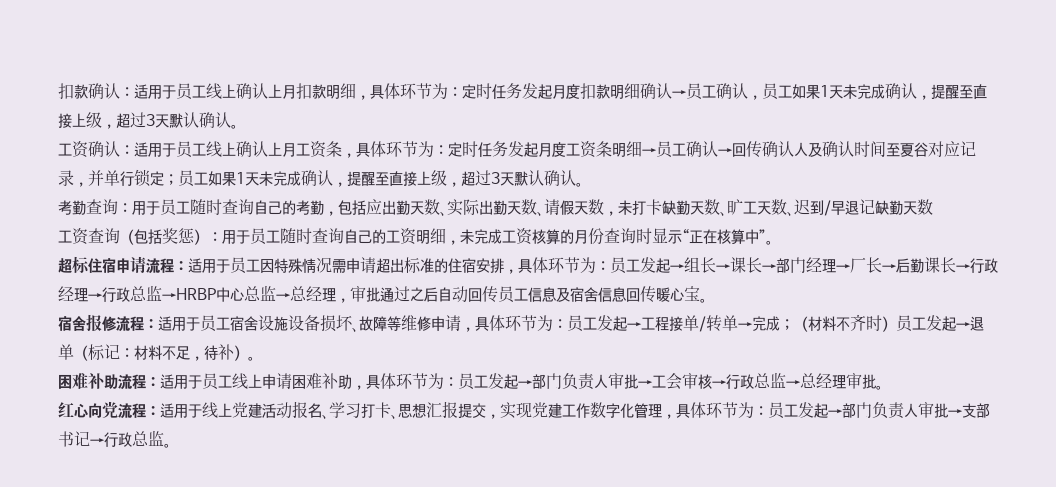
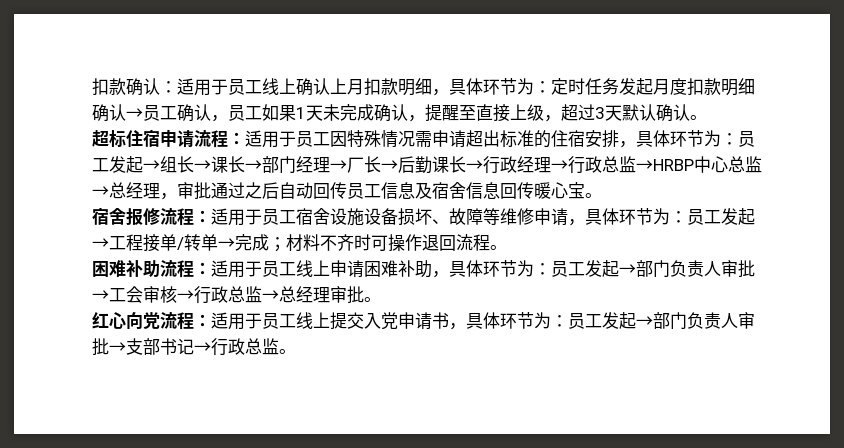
[58,141,976,158] [58,169,583,187] [58,199,933,216] [58,228,773,245] // 工资确认：适用于员工线上确认上月工资条，具体环节为：定时任务发起月度工资条明细→员工确认→回传确认人及确认时间至夏谷对应记录，并单行锁定；员工如果1天未完成确认，提醒至直接上级，超过3天默认确认。 // 考勤查询：用于员工随时查询自己的考勤，包括应出勤天数、实际出勤天数、请假天数，未打卡缺勤天数、旷工天数、迟到/早退记缺勤天数 // 工资查询（包括奖惩）：用于员工随时查询自己的工资明细，未完成工资核算的月份查询时显示“正在核算中”。 -> (707, 117) none
[794,316,808,332] （ -> (286, 244) none
[882,315,984,332] [58,344,248,361] ）员工发起→退单（标记：材料不足，待补） -> [371,234,490,252] 可操作退回流程
[202,401,662,419] 线上党建活动报名、学习打卡、思想汇报提交，实现党建工作数字化管理 -> [262,312,449,330] 员工线上提交入党申请书

